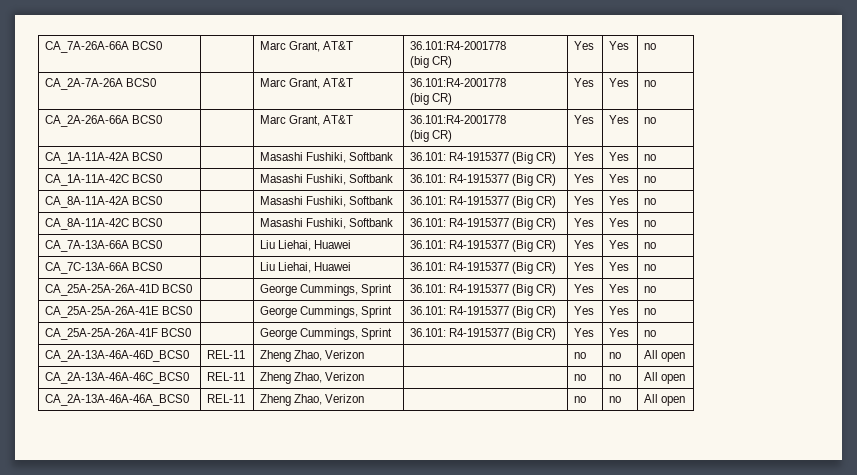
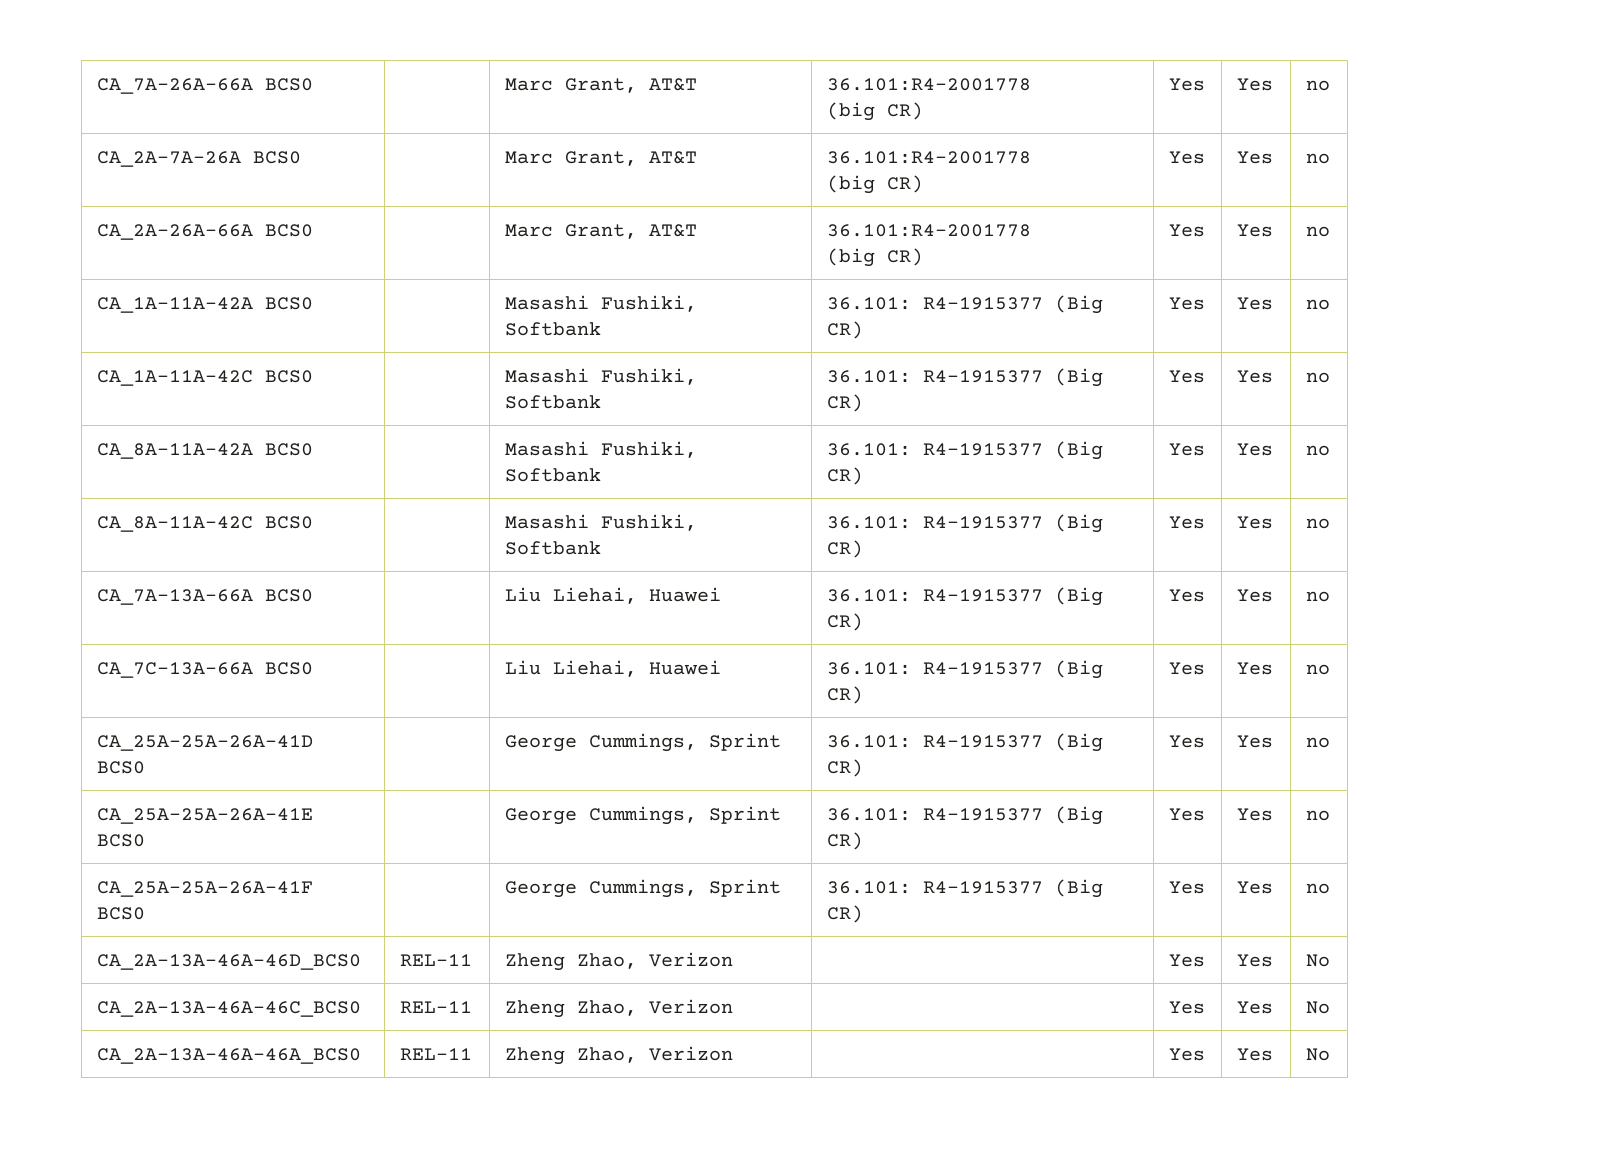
[573,352,586,359] [608,352,621,359] [643,350,686,362] no | no | All open -> [1168,954,1205,967] [1236,954,1273,967] [1305,954,1330,967] Yes | Yes | No
[573,374,586,381] [608,374,621,381] [643,372,686,384] no | no | All open -> [1168,1001,1205,1014] [1236,1001,1273,1014] [1305,1001,1330,1014] Yes | Yes | No
[573,396,586,403] [608,396,621,403] [643,394,686,406] no | no | All open -> [1168,1048,1205,1061] [1236,1048,1273,1061] [1305,1048,1330,1061] Yes | Yes | No

